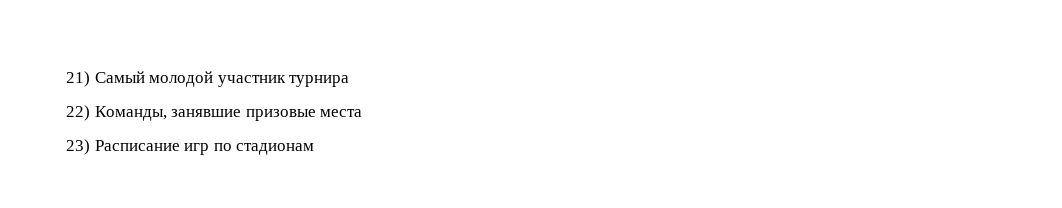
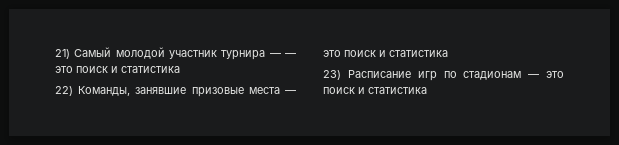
(350, 81) none -> [269,53,296,57] [55,66,180,73] — — это поиск и статистика
(363, 113) none -> [285,90,296,94] [323,50,448,57] — это поиск и статистика
(315, 149) none -> [528,71,564,78] [323,87,427,94] — это поиск и статистика

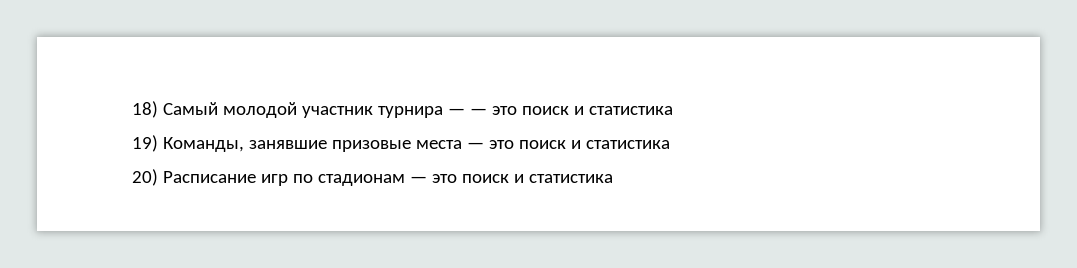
[55,49,70,59] 21) -> [132,101,158,118] 18)
[55,86,73,96] 22) -> [132,135,158,152] 19)
[323,70,341,80] 23) -> [132,169,158,186] 20)

